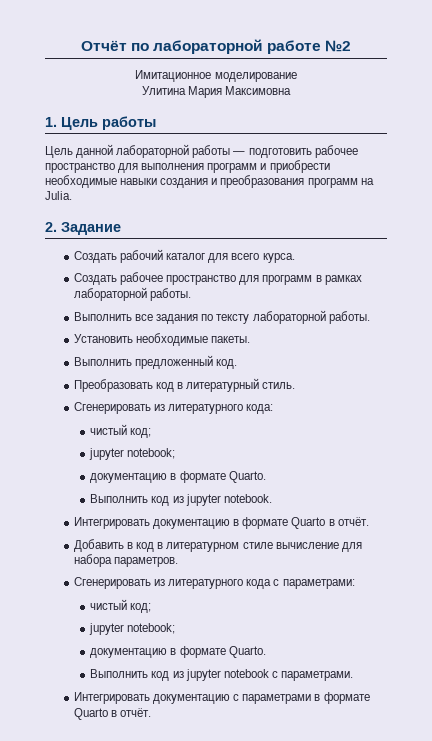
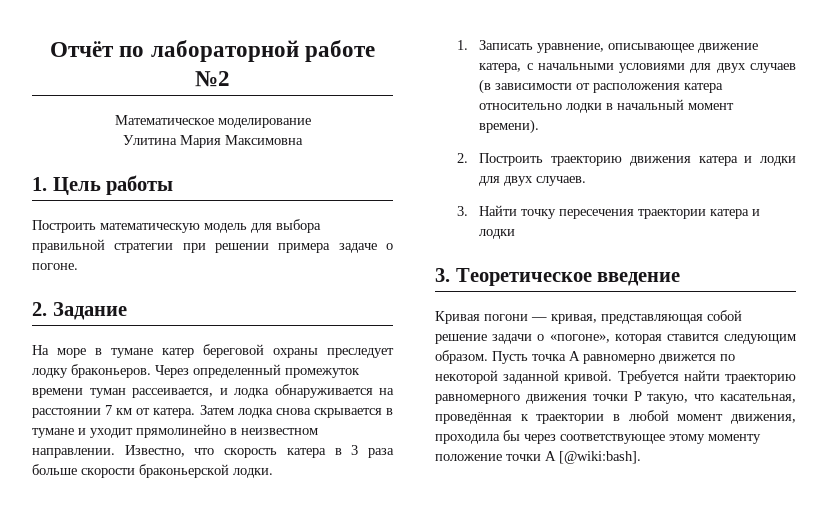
[135,70,212,82] Имитационное -> [114,115,214,125] Математическое
[45,144,358,158] [45,160,330,173] [45,175,374,188] [45,191,72,200] [45,222,121,235] [74,249,295,263] [74,272,362,285] [74,287,192,301] [74,310,370,324] [74,333,251,346] [74,355,238,369] [74,378,296,392] [74,402,274,414] [90,424,152,438] [89,448,176,460] [90,471,266,483] [90,494,272,506] [74,517,369,529] [74,539,362,552] [74,554,179,567] [74,577,355,589] [90,599,152,613] [89,623,176,635] [90,646,266,658] [90,669,353,681] [74,692,370,704] [74,708,152,720] Цель данной лабораторной работы — подготовить рабочее пространство для выполнения программ и приобрести необходимые навыки создания и преобразования программ на Julia. // 2. Задание // Создать рабочий каталог для всего курса. // Создать рабочее пространство для программ в рамках лабораторной работы. // Выполнить все задания по тексту лабораторной работы. // Установить необходимые пакеты. // Выполнить предложенный код. // Преобразовать код в литературный стиль. // Сгенерировать из литературного кода: // чистый код; // jupyter notebook; // документацию в формате Quarto. // Выполнить код из jupyter notebook. // Интегрировать документацию в формате Quarto в отчёт. // Добавить в код в литературном стиле вычисление для набора параметров. // Сгенерировать из литературного кода с параметрами: // чистый код; // jupyter notebook; // документацию в формате Quarto. // Выполнить код из jupyter notebook с параметрами. // Интегрировать документацию с параметрами в формате Quarto в отчёт. -> [32,219,321,233] [32,239,393,253] [32,263,78,270] [32,302,127,320] [32,344,394,358] [32,364,360,378] [32,384,394,398] [32,405,393,418] [32,424,318,438] [32,445,395,458] [32,464,273,478] [457,40,759,53] [479,63,797,73] [479,79,724,94] [479,99,735,113] [479,119,540,134] [457,153,796,166] [479,176,587,186] [457,205,761,219] [479,229,516,239] [435,268,681,286] [435,310,742,324] [435,334,796,344] [435,350,735,364] [435,370,796,384] [435,391,796,404] [435,410,796,424] [435,430,761,444] [435,451,641,464] Построить математическую модель для выбора правильной стратегии при решении примера задаче о погоне. // 2. Задание // На море в тумане катер береговой охраны преследует лодку браконьеров. Через определенный промежуток времени туман рассеивается, и лодка обнаруживается на расстоянии 7 км от катера. Затем лодка снова скрывается в тумане и уходит прямолинейно в неизвестном направлении. Известно, что скорость катера в 3 раза больше скорости браконьерской лодки. // 1. Записать уравнение, описывающее движение катера, с начальными условиями для двух случаев (в зависимости от расположения катера относительно лодки в начальный момент времени). // 2. Построить траекторию движения катера и лодки для двух случаев. // 3. Найти точку пересечения траектории катера и лодки // 3. Теоретическое введение // Кривая погони — кривая, представляющая собой решение задачи о «погоне», которая ставится следующим образом. Пусть точка A равномерно движется по некоторой заданной кривой. Требуется найти траекторию равномерного движения точки P такую, что касательная, проведённая к траектории в любой момент движения, проходила бы через соответствующее этому моменту положение точки A [@wiki:bash].

